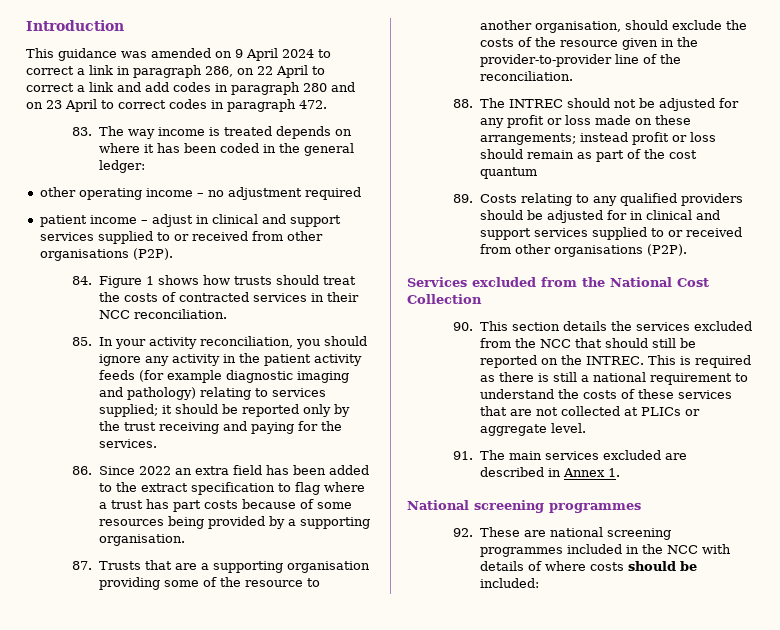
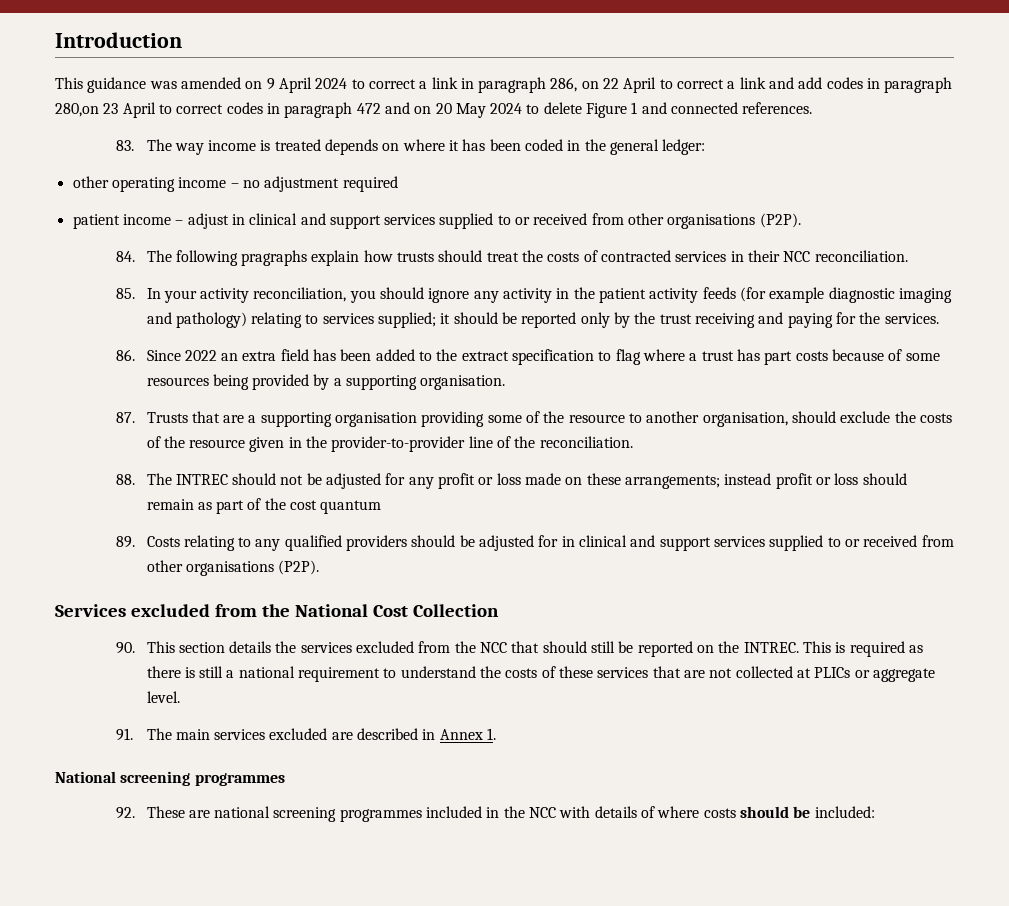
[303,82,355,92] [26,102,43,109] 280 and on -> [55,103,99,117] 280,on
[299,100,327,109] 472. -> [356,102,813,118] 472 and on 20 May 2024 to delete Figure 1 and connected references.
[98,275,199,288] Figure 1 shows -> [146,250,360,266] The following pragraphs explain

